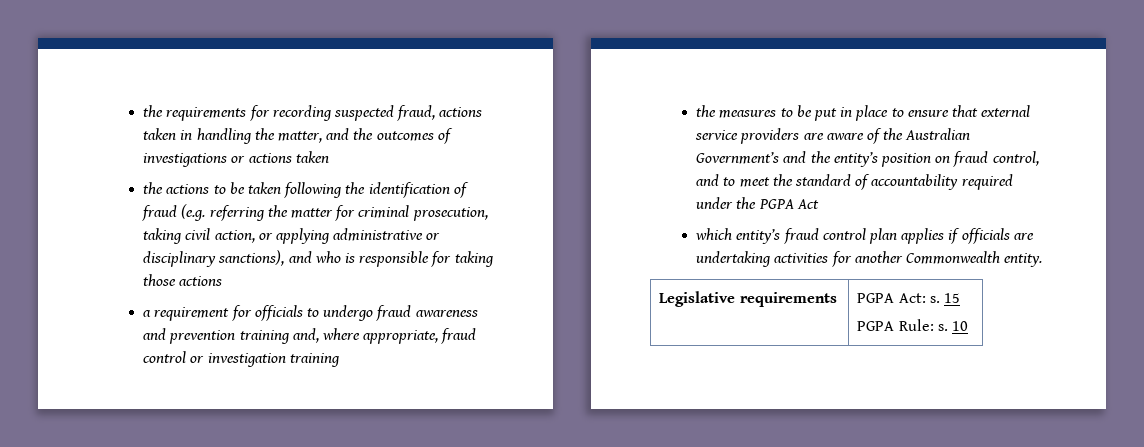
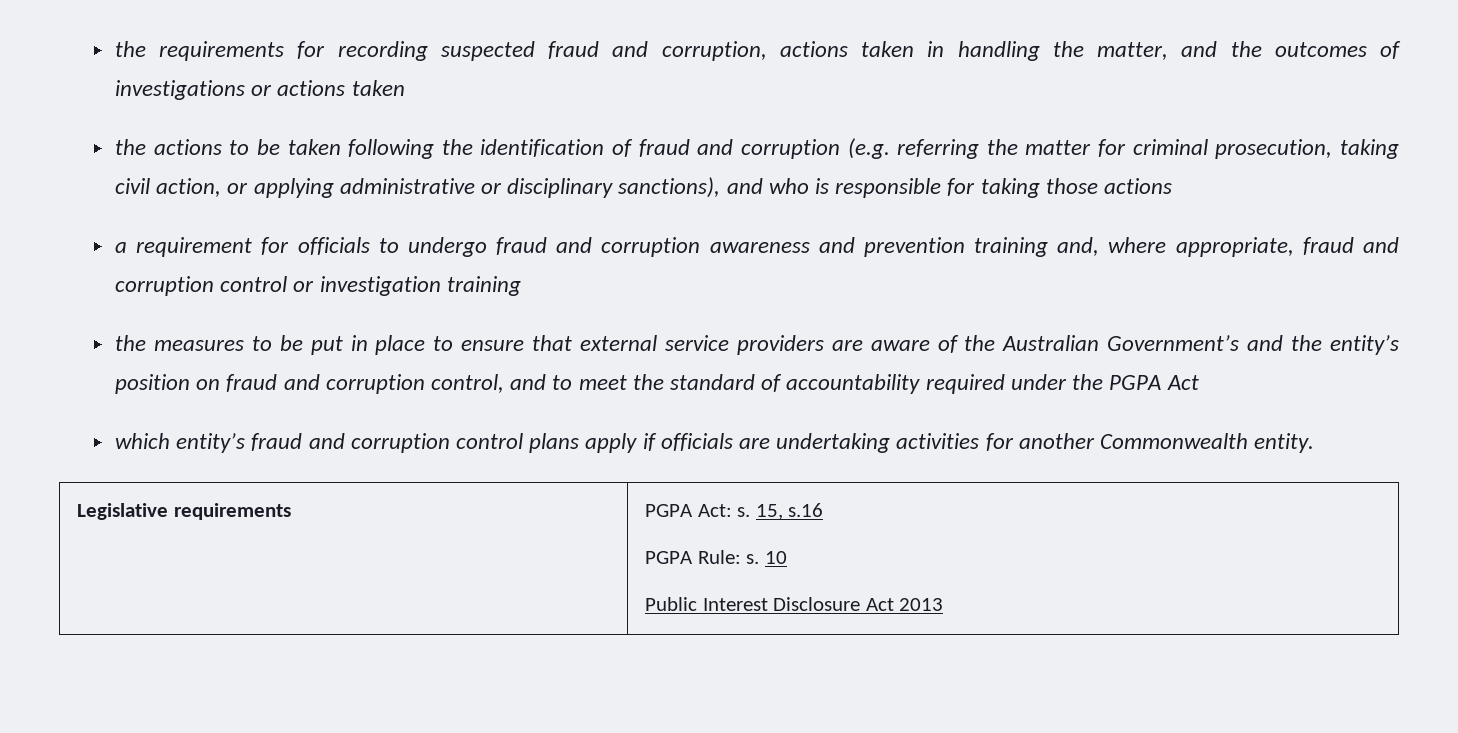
[397,105,436,121] fraud, -> [548,41,767,61] fraud and corruption,
(178, 213) none -> [697,139,840,159] and corruption
(412, 313) none -> [556,237,701,257] and corruption
(477, 336) none -> [1362,237,1399,253] [114,276,214,296] and corruption
(989, 159) none -> [283,374,425,394] and corruption
[822,228,945,244] control plan applies -> [308,433,638,453] and corruption control plans apply
[944,293,961,303] 15 -> [755,503,824,520] 15, s.16
(969, 326) none -> [645,597,944,611] // Public Interest Disclosure Act 2013

